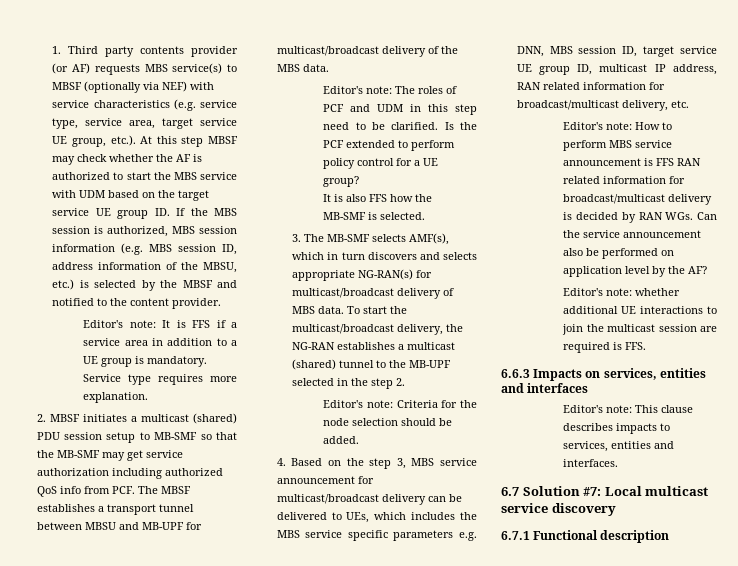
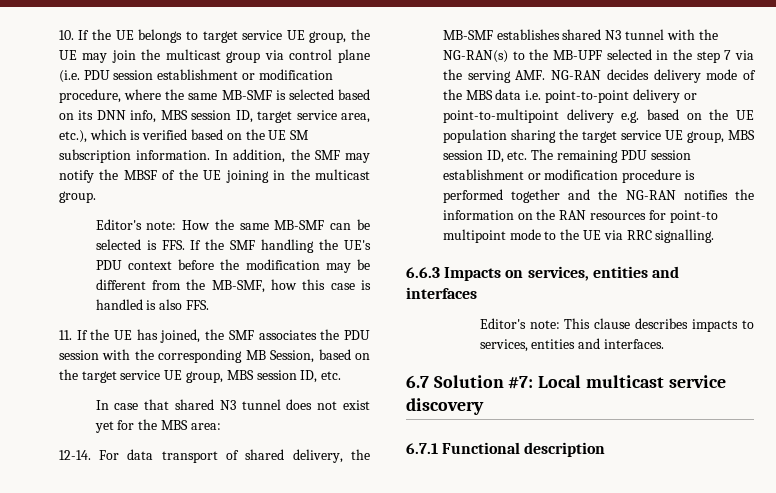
[52,46,238,57] [52,63,238,75] [52,81,215,93] [52,99,237,111] [52,118,237,129] [52,135,239,147] [52,154,203,165] [52,172,238,180] [52,190,106,198] 1. Third party contents provider (or AF) requests MBS service(s) to MBSF (optionally via NEF) with service characteristics (e.g. service type, service area, target service UE group, etc.). At this step MBSF may check whether the AF is authorized to start the MBS service with UDM -> [58,29,370,43] [58,49,370,63] [58,69,333,83] [58,89,370,103] [58,110,370,123] [58,129,310,143] [58,149,370,163] [58,169,370,183] [58,191,96,203] [95,219,370,230] [95,239,371,253] [95,259,370,273] [95,279,371,293] [95,299,210,310] [58,329,370,343] [58,349,315,363] 10. If the UE belongs to target service UE group, the UE may join the multicast group via control plane (i.e. PDU session establishment or modification procedure, where the same MB-SMF is selected based on its DNN info, MBS session ID, target service area, etc.), which is verified based on the UE SM subscription information. In addition, the SMF may notify the MBSF of the UE joining in the multicast group. // Editor's note: How the same MB-SMF can be selected is FFS. If the SMF handling the UE's PDU context before the modification may be different from the MB-SMF, how this case is handled is also FFS. // 11. If the UE has joined, the SMF associates the PDU session with the corresponding MB Session,
[117,208,237,219] [52,226,237,237] [52,243,237,255] [52,262,238,273] [52,279,237,291] [52,298,222,309] [83,320,238,328] [83,338,237,346] [83,356,208,367] [83,374,237,385] [83,392,149,403] [36,413,237,424] [36,432,237,443] [36,450,183,461] [36,468,223,479] [36,486,191,497] [36,504,194,515] [36,522,202,530] [276,46,458,57] [276,64,329,72] [323,86,458,94] [323,104,477,115] [323,122,477,130] [323,140,456,151] [323,158,439,169] [323,176,360,187] [323,194,433,202] [323,212,426,220] [292,233,450,245] [292,252,477,260] [292,269,433,281] [292,288,455,299] [292,306,408,314] [292,324,464,335] [292,342,456,350] [292,359,375,370] group ID. If the MBS session is authorized, MBS session information (e.g. MBS session ID, address information of the MBSU, etc.) is selected by the MBSF and notified to the content provider. // Editor's note: It is FFS if a service area in addition to a UE group is mandatory. Service type requires more explanation. // 2. MBSF initiates a multicast (shared) PDU session setup to MB-SMF so that the MB-SMF may get service authorization including authorized QoS info from PCF. The MBSF establishes a transport tunnel between MBSU and MB-UPF for multicast/broadcast delivery of the MBS data. // Editor's note: The roles of PCF and UDM in this step need to be clarified. Is the PCF extended to perform policy control for a UE group? // It is also FFS how the MB-SMF is selected. // 3. The MB-SMF selects AMF(s), which in turn discovers and selects appropriate NG-RAN(s) for multicast/broadcast delivery of MBS data. To start the multicast/broadcast delivery, the NG-RAN establishes a multicast (shared) tunnel -> [185,370,342,383] [95,399,370,410] [94,419,221,433] [58,449,370,463] [442,29,718,40] [442,50,508,63] group, MBS session ID, etc. // In case that shared N3 tunnel does not exist yet for the MBS area: // 12-14. For data transport of shared delivery, the MB-SMF establishes shared N3 tunnel with the NG-RAN(s)
[396,378,406,386] [323,400,477,408] [323,418,453,426] [323,436,360,444] [276,458,477,469] [276,476,374,484] [276,494,462,505] [276,512,477,523] [276,530,477,541] [516,46,717,57] [516,64,717,75] [516,82,665,90] [516,100,689,111] [563,122,673,130] [563,140,673,151] [563,158,702,166] [563,176,686,184] [563,194,713,205] [563,212,717,223] [563,230,702,238] [563,248,675,259] [563,266,708,277] [563,288,681,296] [563,306,717,314] [562,324,717,335] [563,342,647,353] 2. // Editor's note: Criteria for the node selection should be added. // 4. Based on the step 3, MBS service announcement for multicast/broadcast delivery can be delivered to UEs, which includes the MBS service specific parameters e.g. DNN, MBS session ID, target service UE group ID, multicast IP address, RAN related information for broadcast/multicast delivery, etc. // Editor's note: How to perform MBS service announcement is FFS RAN related information for broadcast/multicast delivery is decided by RAN WGs. Can the service announcement also be performed on application level by the AF? // Editor's note: whether additional UE interactions to join the multicast session are required is FFS. -> [724,50,754,60] [442,69,756,83] [442,89,697,103] [442,109,754,123] [442,129,755,143] [442,149,691,163] [442,169,695,183] [442,189,754,203] [442,209,718,223] [442,229,715,243] 7 via the serving AMF. NG-RAN decides delivery mode of the MBS data i.e. point-to-point delivery or point-to-multipoint delivery e.g. based on the UE population sharing the target service UE group, MBS session ID, etc. The remaining PDU session establishment or modification procedure is performed together and the NG-RAN notifies the information on the RAN resources for point-to multipoint mode to the UE via RRC signalling.

